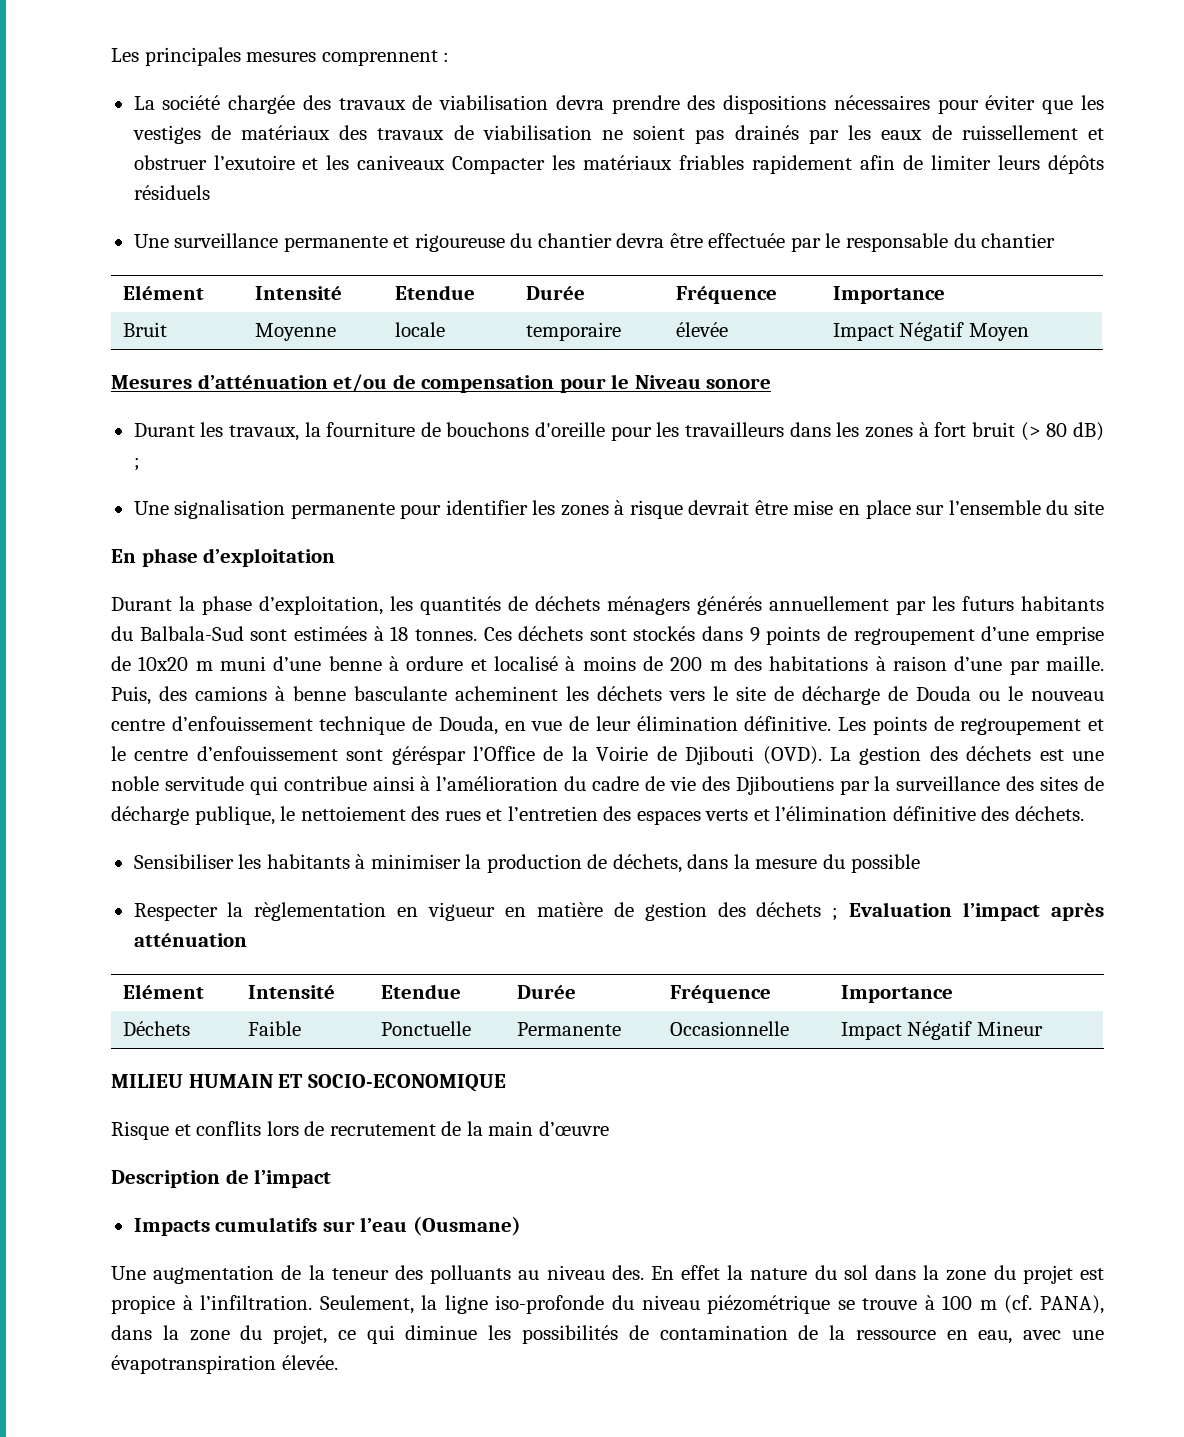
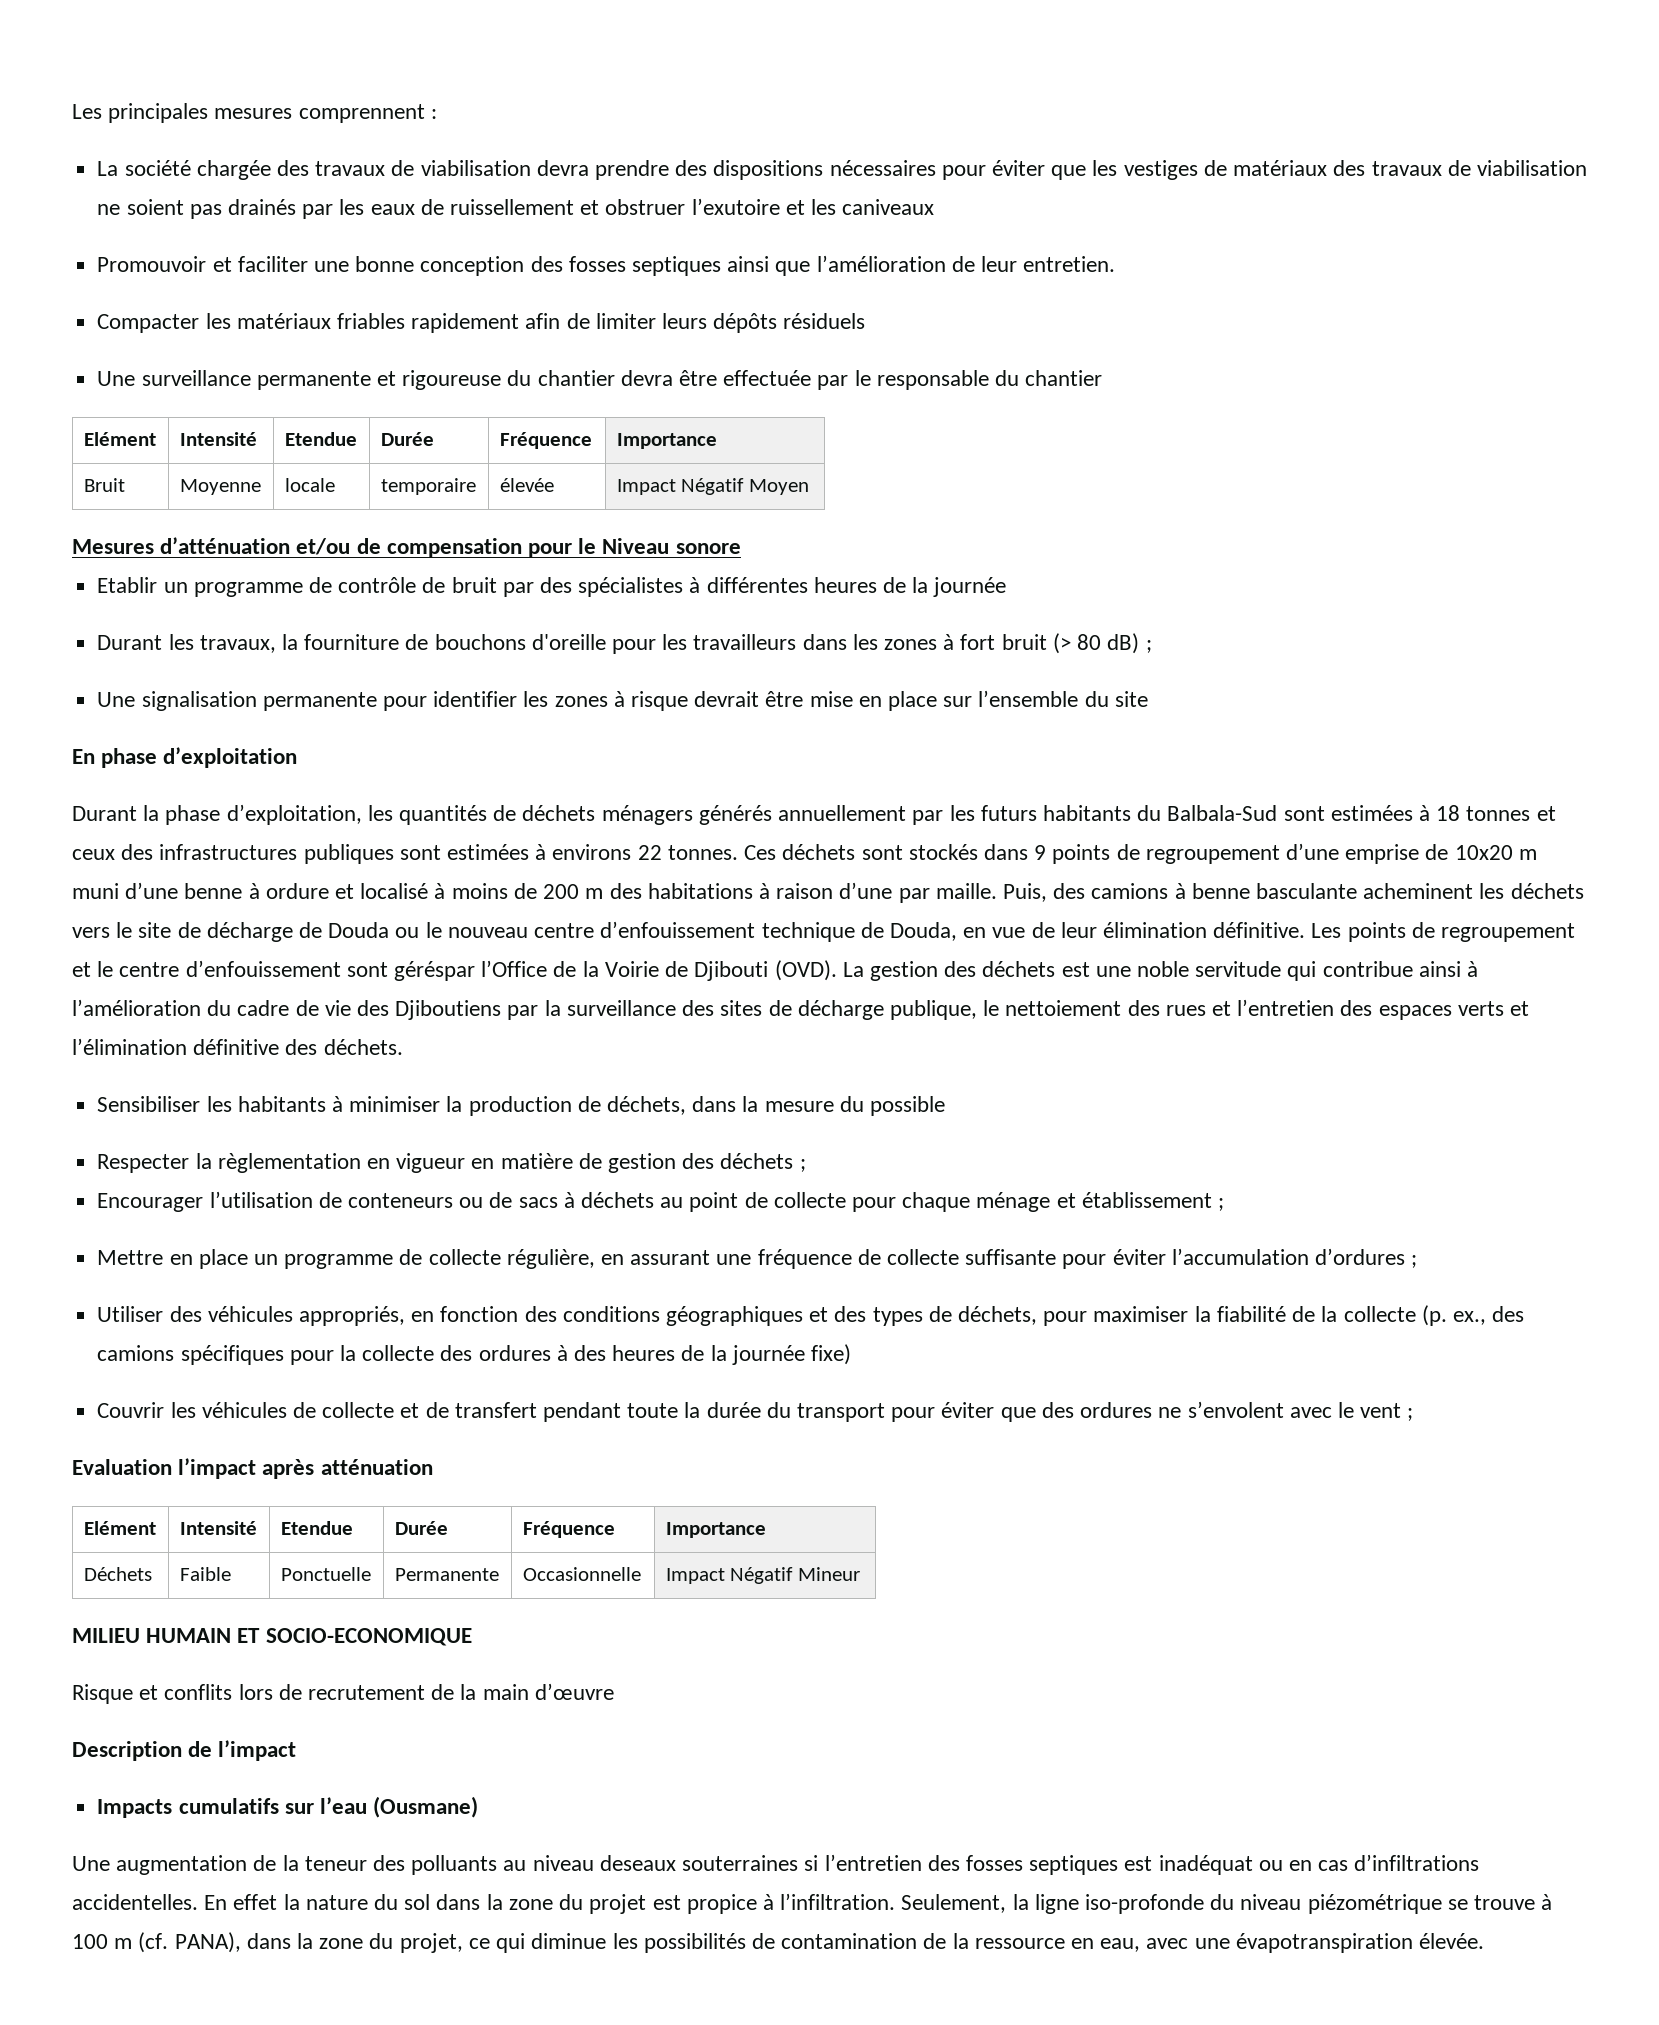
(446, 162) none -> [97,255,1116,276] // Promouvoir et faciliter une bonne conception des fosses septiques ainsi que l’amélioration de leur entretien. //
(772, 383) none -> [97,577,1007,597] // Etablir un programme de contrôle de bruit par des spécialistes à différentes heures de la journée
(409, 633) none -> [1466,806,1556,821] [72,844,662,864] tonnes et ceux des infrastructures publiques sont estimées à environs 22
(839, 914) none -> [97,1191,1225,1212] [97,1248,1418,1269] [97,1305,1525,1326] [97,1344,852,1365] [97,1401,1414,1422] // Encourager l’utilisation de conteneurs ou de sacs à déchets au point de collecte pour chaque ménage et établissement ; // Mettre en place un programme de collecte régulière, en assurant une fréquence de collecte suffisante pour éviter l’accumulation d’ordures ; // Utiliser des véhicules appropriés, en fonction des conditions géographiques et des types de déchets, pour maximiser la fiabilité de la collecte (p. ex., des camions spécifiques pour la collecte des ordures à des heures de la journée fixe) // Couvrir les véhicules de collecte et de transfert pendant toute la durée du transport pour éviter que des ordures ne s’envolent avec le vent ; //
[611,1265,644,1280] des. -> [599,1854,1480,1875] [72,1894,198,1910] deseaux souterraines si l’entretien des fosses septiques est inadéquat ou en cas d’infiltrations accidentelles.

